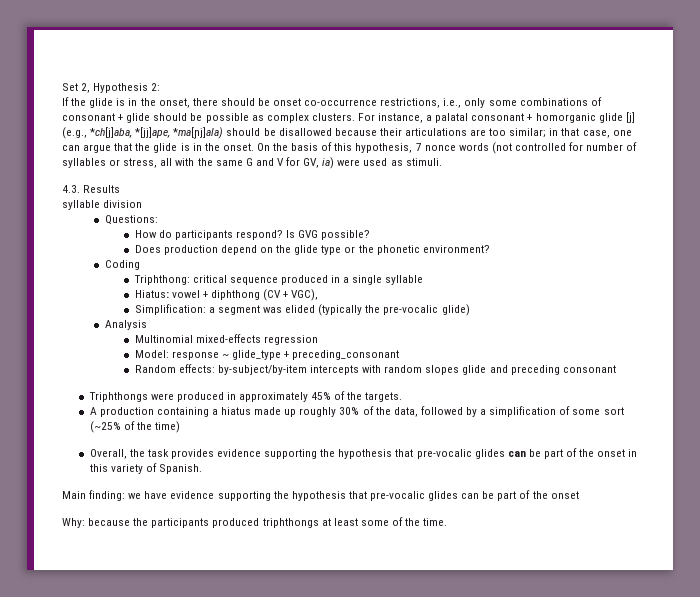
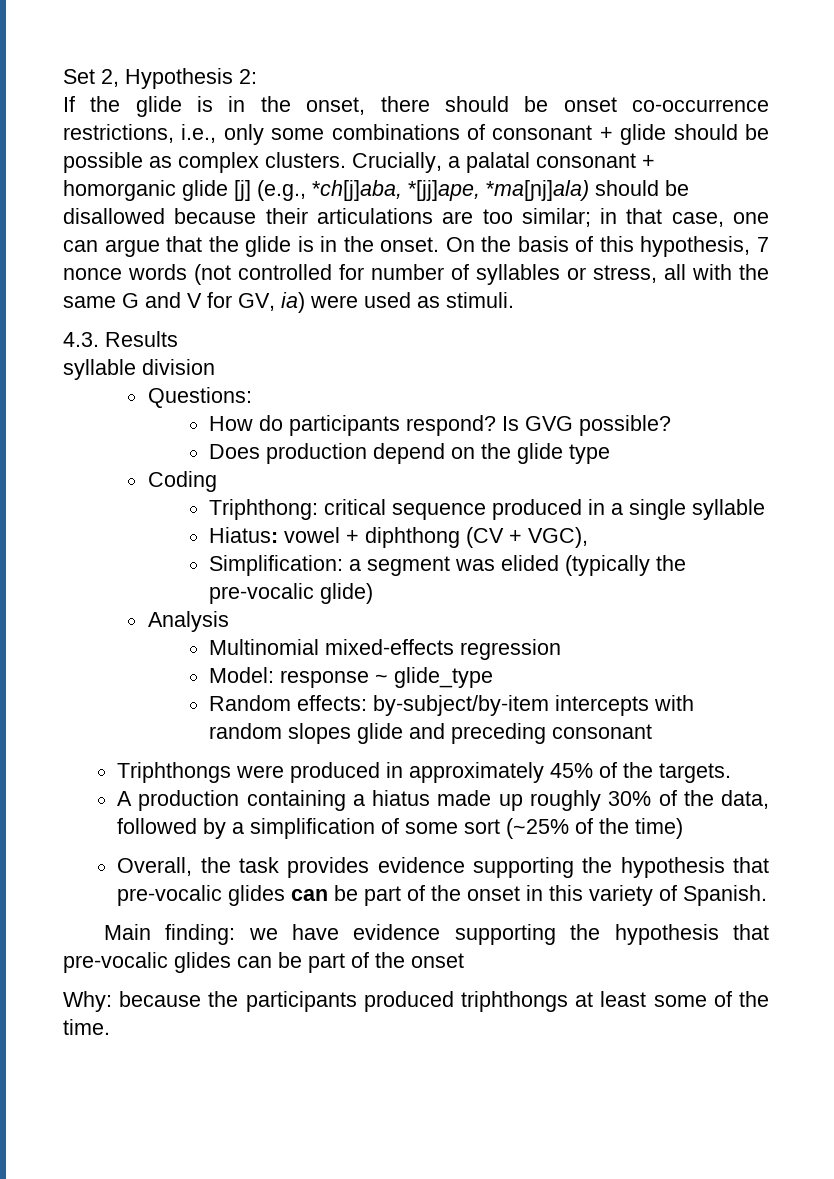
[357,113,424,123] For instance, -> [352,152,442,173] Crucially,
[344,245,490,255] or the phonetic environment? -> (610, 454) none
[284,350,400,360] + preceding_consonant -> (493, 677) none

